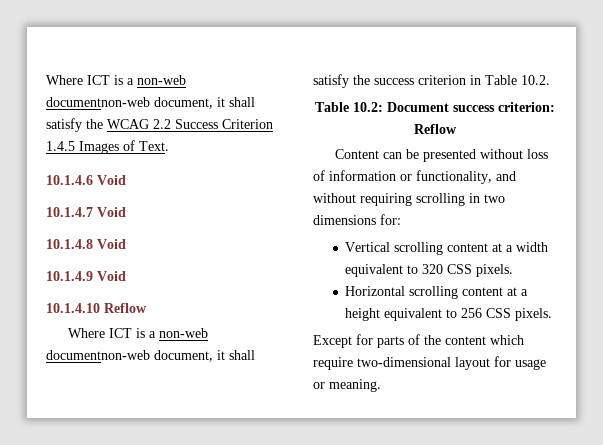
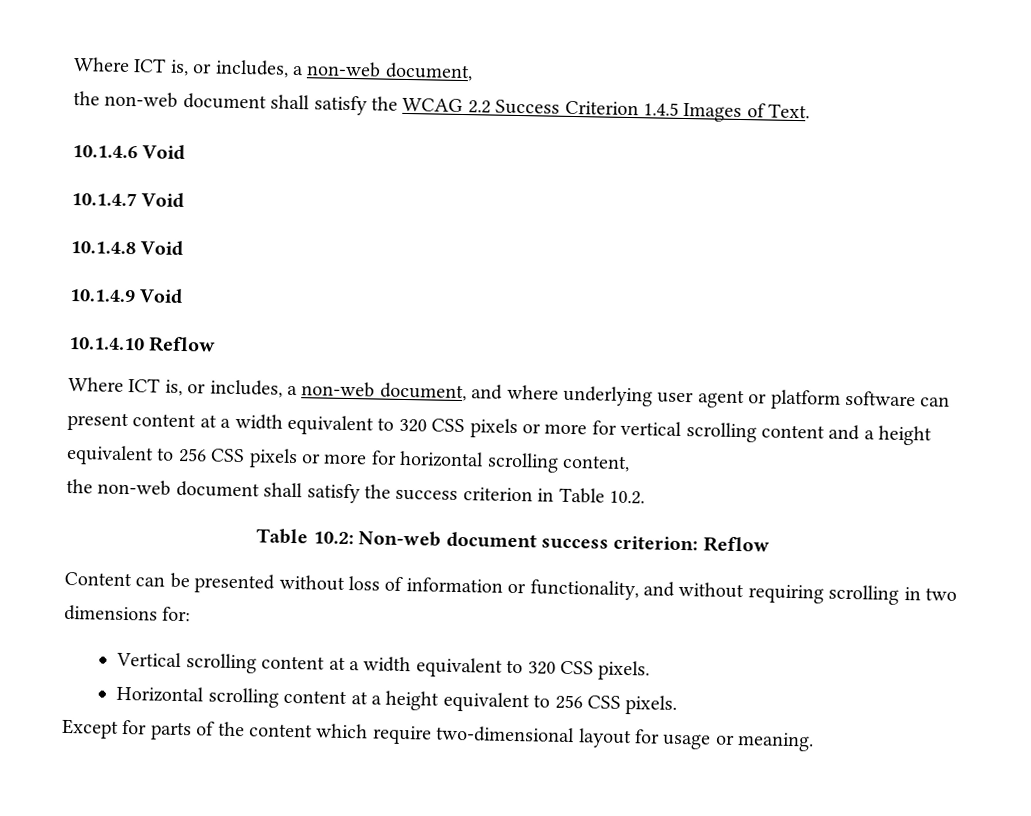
[46,75,186,85] [46,97,225,109] Where ICT is a non-web documentnon-web document, it -> [73,57,473,82] [73,91,267,110] Where ICT is, or includes, a non-web document, // the non-web document
[135,328,208,338] [46,350,225,362] is a non-web documentnon-web document, it -> [164,379,951,410] [67,411,933,446] [66,444,630,473] [66,478,260,498] is, or includes, a non-web document, and where underlying user agent or platform software can present content at a width equivalent to 320 CSS pixels or more for vertical scrolling content and a height equivalent to 256 CSS pixels or more for horizontal scrolling content, // the non-web document
[387,102,449,112] Document -> [358,530,537,549] Non-web document

